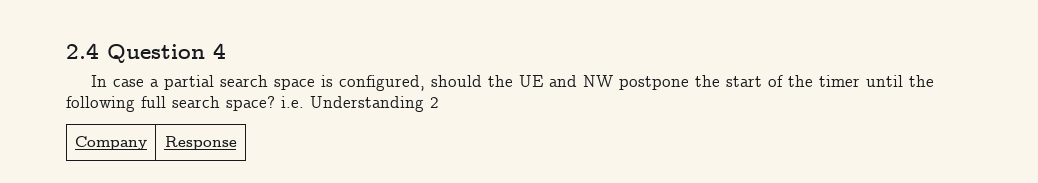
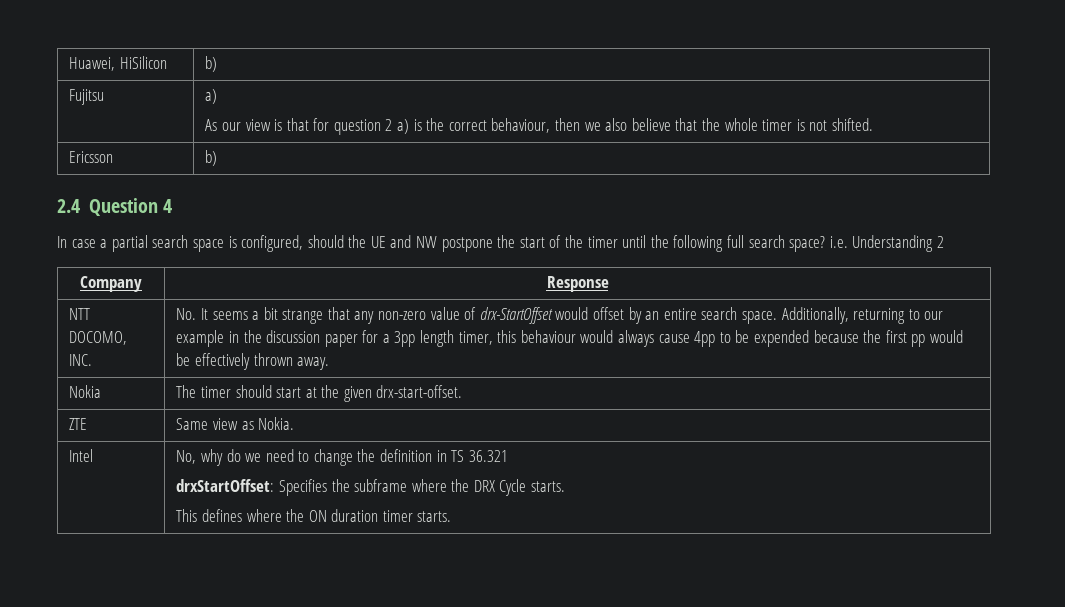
(66, 51) none -> [69,56,167,71] [205,56,218,72] [69,89,105,105] [205,89,218,104] [205,118,873,135] [69,151,114,163] [205,150,218,166] Huawei, HiSilicon | b) // Fujitsu | a) // As our view is that for question 2 a) is the correct behaviour, then we also believe that the whole timer is not shifted. // Ericsson | b) //
(237, 143) none -> [69,308,91,320] [69,331,128,345] [69,354,93,366] [176,307,944,324] [176,330,963,347] [176,353,330,370] [69,385,102,398] [176,385,463,402] [69,418,88,430] [176,417,295,430] [69,449,94,462] [176,449,508,466] [176,479,566,496] [176,509,452,522] // NTT DOCOMO, INC. | No. It seems a bit strange that any non-zero value of drx-StartOffset would offset by an entire search space. Additionally, returning to our example in the discussion paper for a 3pp length timer, this behaviour would always cause 4pp to be expended because the first pp would be effectively thrown away. // Nokia | The timer should start at the given drx-start-offset. // ZTE | Same view as Nokia. // Intel | No, why do we need to change the definition in TS 36.321 // drxStartOffset: Specifies the subframe where the DRX Cycle starts. // This defines where the ON duration timer starts.

